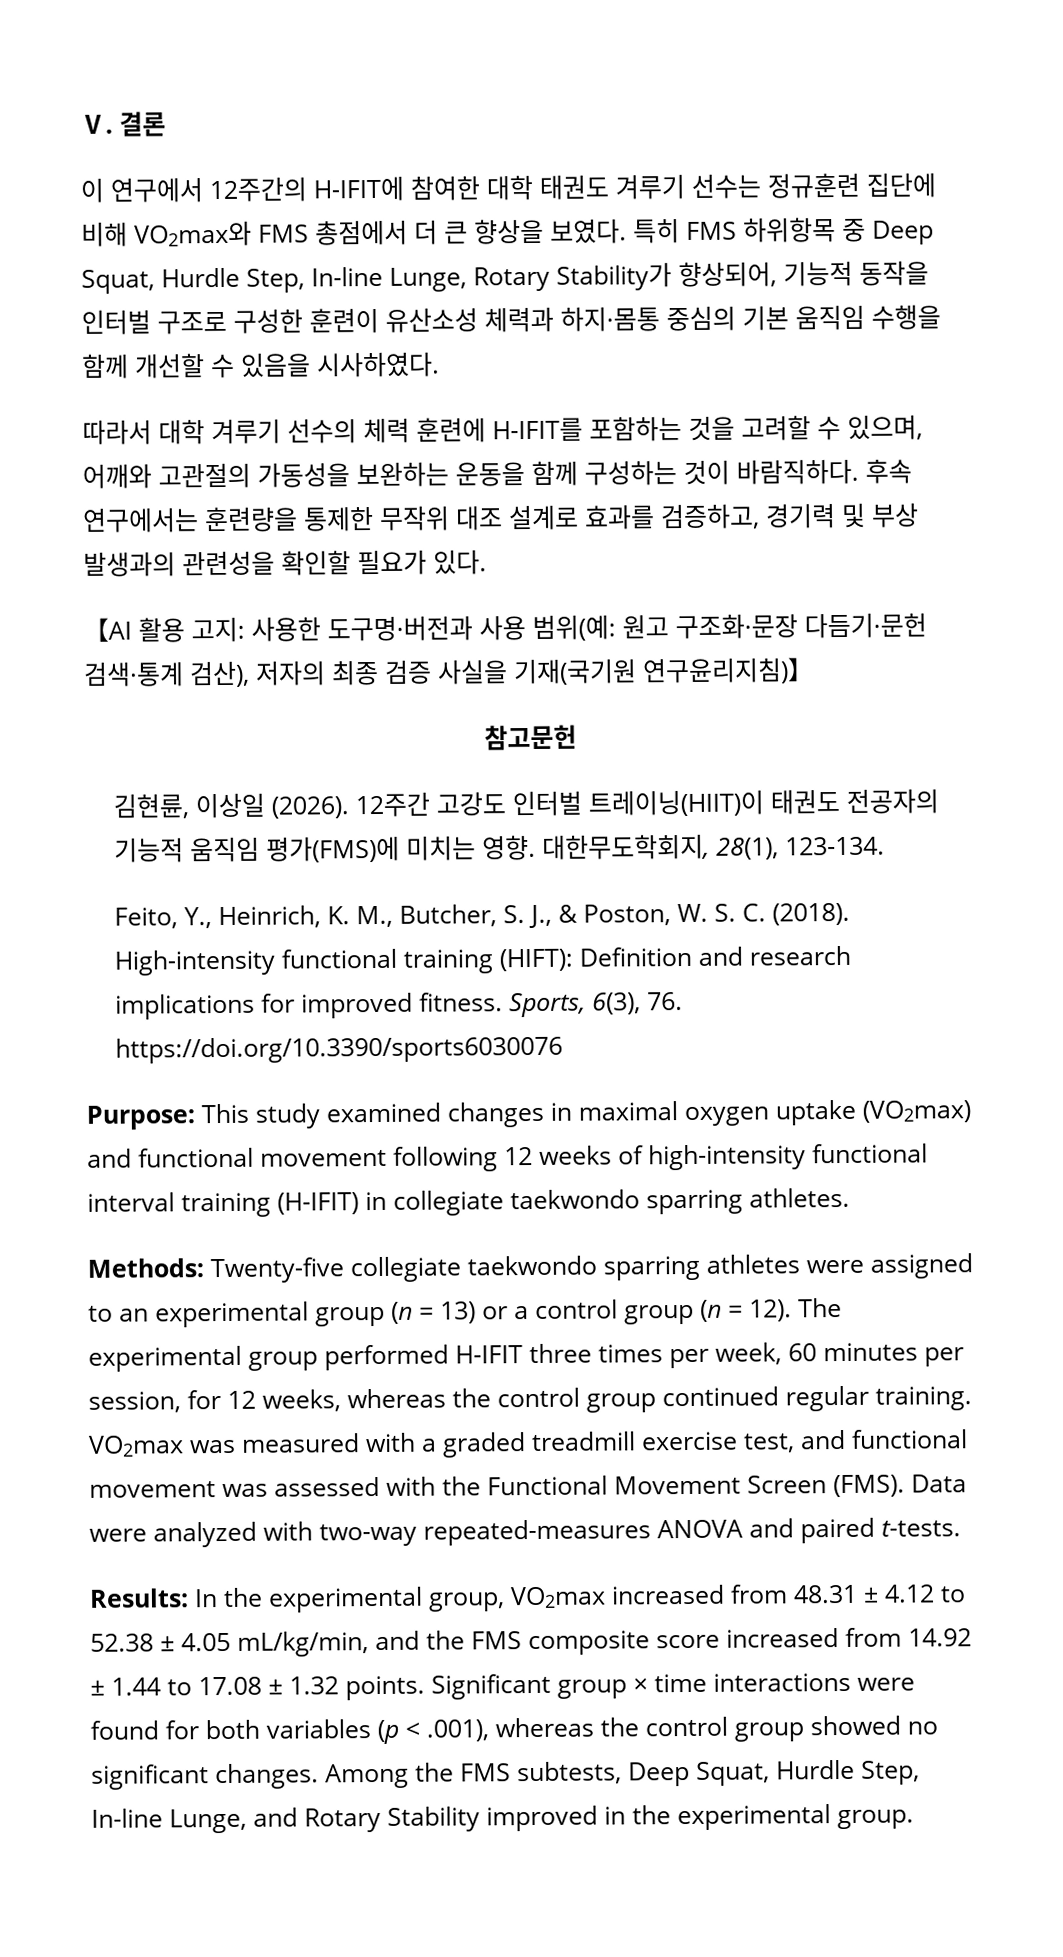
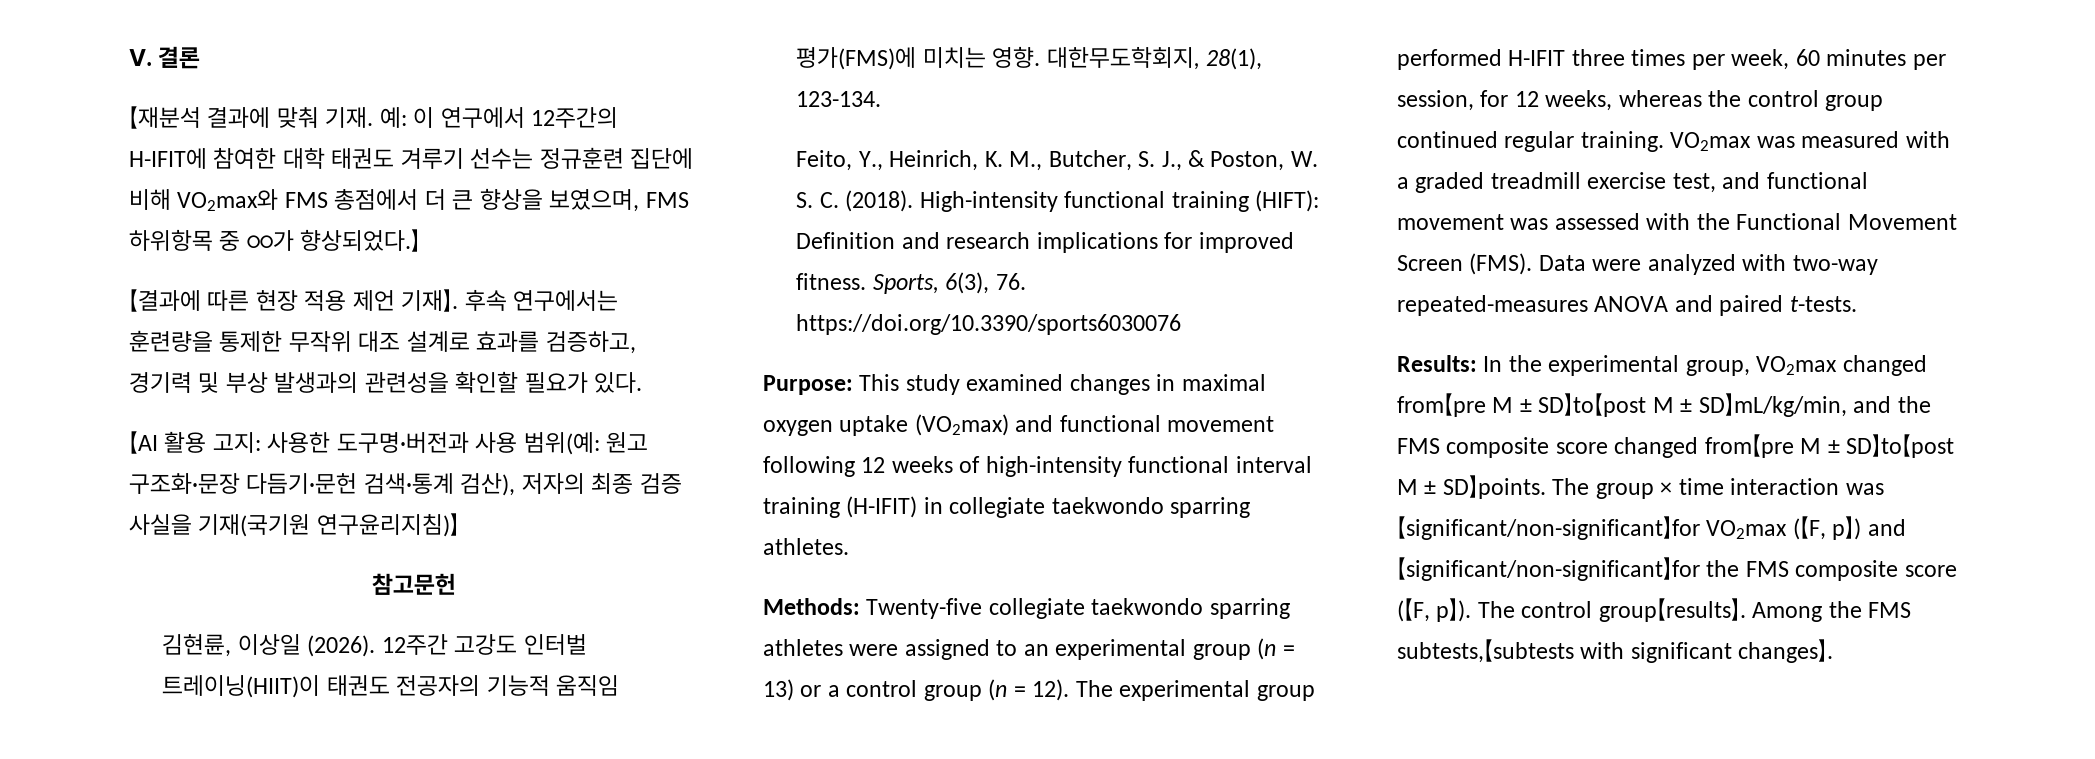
(166, 124) none -> [129,106,407,129] 【재분석 결과에 맞춰 기재. 예:
[550,218,680,244] 보였다. 특히 -> [549,189,640,212] 보였으며,
[872,220,934,245] [81,260,929,294] [81,304,941,335] [81,351,440,379] [82,414,923,445] [82,458,859,489] Deep Squat, Hurdle Step, In-line Lunge, Rotary Stability가 향상되어, 기능적 동작을 인터벌 구조로 구성한 훈련이 유산소성 체력과 하지·몸통 중심의 기본 움직임 수행을 함께 개선할 수 있음을 시사하였다. // 따라서 대학 겨루기 선수의 체력 훈련에 H-IFIT를 포함하는 것을 고려할 수 있으며, 어깨와 고관절의 가동성을 보완하는 운동을 함께 구성하는 것이 바람직하다. -> [246,229,421,252] [129,289,459,312] ○○가 향상되었다.】 // 【결과에 따른 현장 적용 제언 기재】.
[611,1584,966,1605] [90,1632,231,1652] increased from 48.31 ± 4.12 to 52.38 ± 4.05 -> [1842,355,1927,376] [1397,393,1734,417] changed from【pre M ± SD】to【post M ± SD】
[726,1627,972,1648] [90,1672,915,1701] [90,1715,938,1745] [91,1759,920,1790] [91,1804,914,1834] increased from 14.92 ± 1.44 to 17.08 ± 1.32 points. Significant group × time interactions were found for both variables (p < .001), whereas the control group showed no significant changes. Among the FMS subtests, Deep Squat, Hurdle Step, In-line Lunge, and Rotary Stability improved in the experimental group. -> [1614,434,1955,458] [1397,475,1884,499] [1397,516,1906,540] [1397,557,1957,581] [1397,598,1912,622] [1397,639,1834,663] changed from【pre M ± SD】to【post M ± SD】points. The group × time interaction was【significant/non-significant】for VO2max (【F, p】) and【significant/non-significant】for the FMS composite score (【F, p】). The control group【results】. Among the FMS subtests,【subtests with significant changes】.

